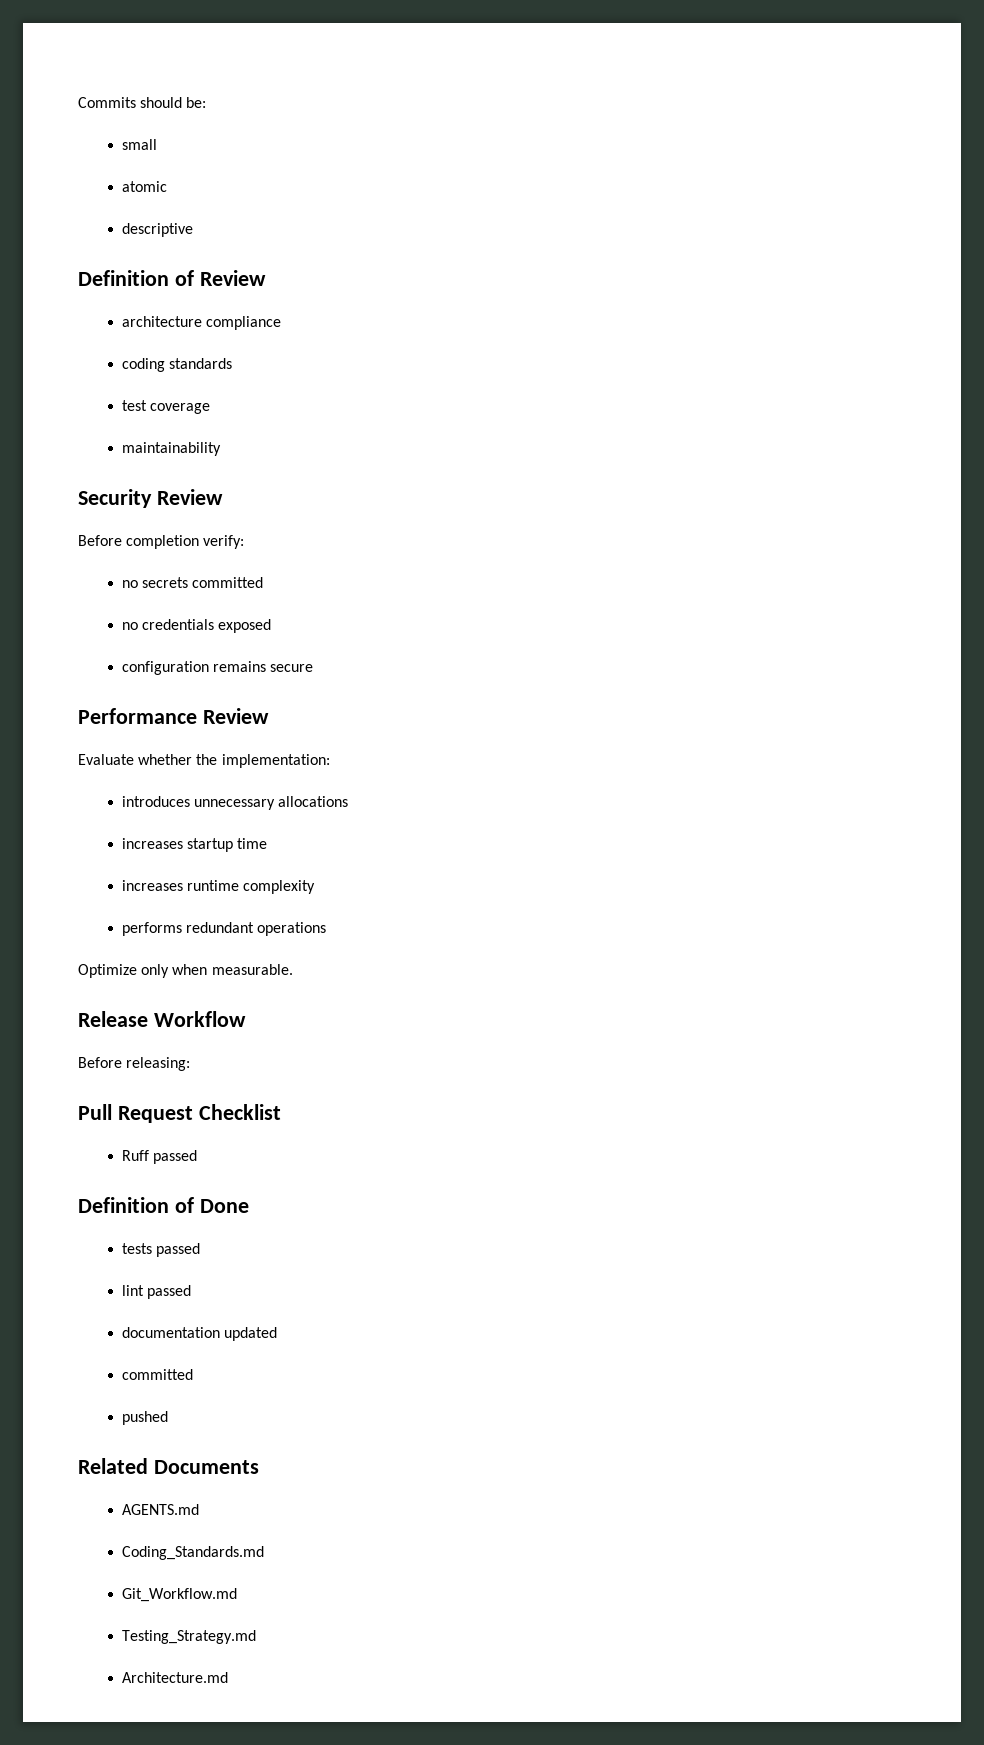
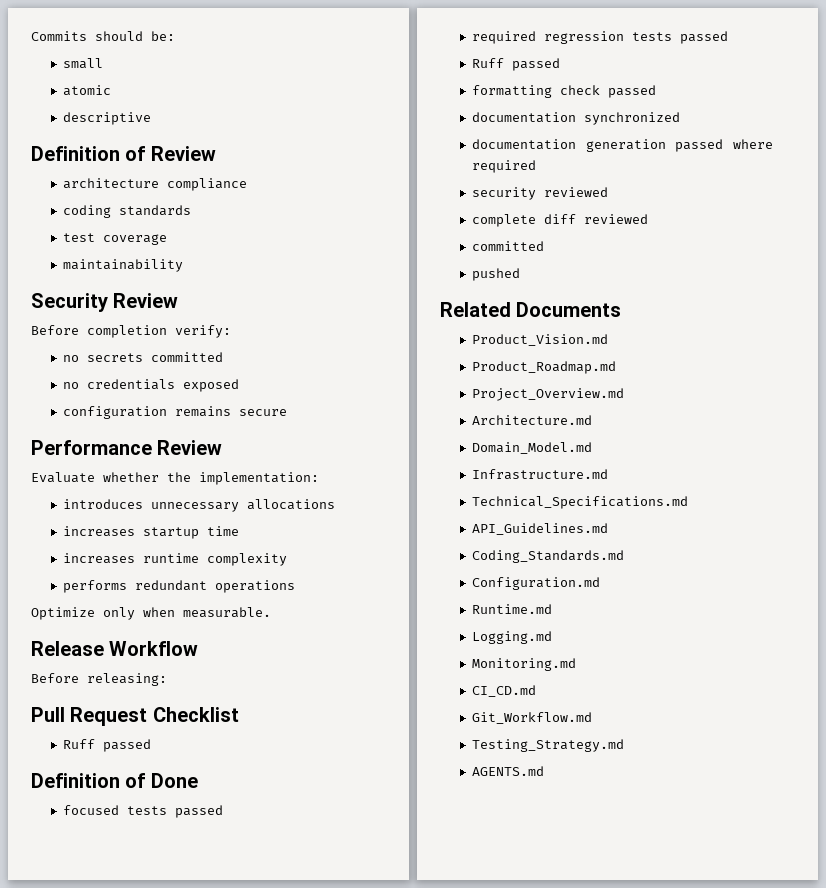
[121,1243,201,1257] [121,1285,192,1299] [121,1327,278,1341] [121,1369,193,1380] [121,1411,168,1425] [78,1458,259,1474] [121,1504,199,1515] [121,1546,264,1560] tests passed // lint passed // documentation updated // committed // pushed // Related Documents // AGENTS.md // Coding_Standards.md -> [63,805,224,818] [472,31,729,44] [472,58,561,71] [472,85,657,98] [472,112,681,125] [472,139,773,152] [472,160,537,173] [472,187,609,200] [472,214,649,227] [472,241,545,251] [472,268,521,281] [440,302,622,317] [472,334,609,346] [472,361,617,374] [472,388,625,401] [472,415,593,425] [472,442,593,454] [472,469,609,480] [472,496,689,509] [472,523,609,535] [472,550,625,563] [472,577,601,590] [472,604,553,614] [472,631,553,644] [472,658,577,671] [472,685,537,697] focused tests passed // required regression tests passed // Ruff passed // formatting check passed // documentation synchronized // documentation generation passed where required // security reviewed // complete diff reviewed // committed // pushed // Related Documents // Product_Vision.md // Product_Roadmap.md // Project_Overview.md // Architecture.md // Domain_Model.md // Infrastructure.md // Technical_Specifications.md // API_Guidelines.md // Coding_Standards.md // Configuration.md // Runtime.md // Logging.md // Monitoring.md // CI_CD.md
[121,1672,228,1683] Architecture.md -> [472,766,545,776] AGENTS.md

